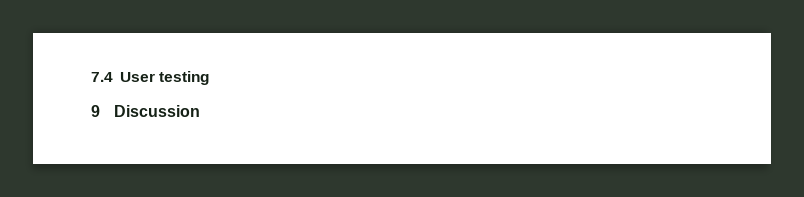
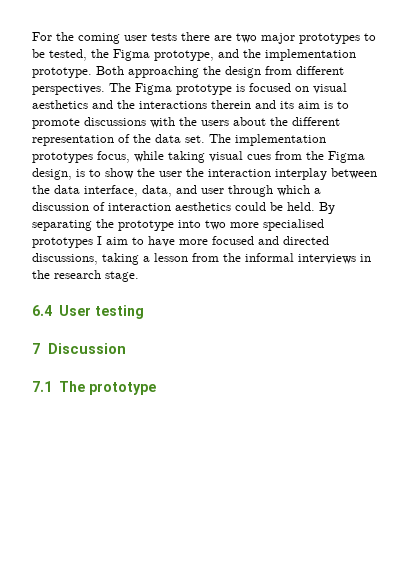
[91,72,113,82] 7.4 -> [32,32,376,44] [32,49,356,61] [32,66,344,78] [32,83,347,95] [32,100,349,109] [32,117,340,129] [32,134,326,146] [32,151,365,163] [32,168,377,180] [32,185,321,197] [32,202,335,214] [32,219,324,231] [32,236,329,248] [32,253,371,265] [32,270,139,282] [32,305,52,316] For the coming user tests there are two major prototypes to be tested, the Figma prototype, and the implementation prototype. Both approaching the design from different perspectives. The Figma prototype is focused on visual aesthetics and the interactions therein and its aim is to promote discussions with the users about the different representation of the data set. The implementation prototypes focus, while taking visual cues from the Figma design, is to show the user the interaction interplay between the data interface, data, and user through which a discussion of interaction aesthetics could be held. By separating the prototype into two more specialised prototypes I aim to have more focused and directed discussions, taking a lesson from the informal interviews in the research stage. // 6.4
[91,105,100,117] 9 -> [32,343,40,354] 7
(201, 111) none -> [32,381,156,395] // 7.1 The prototype

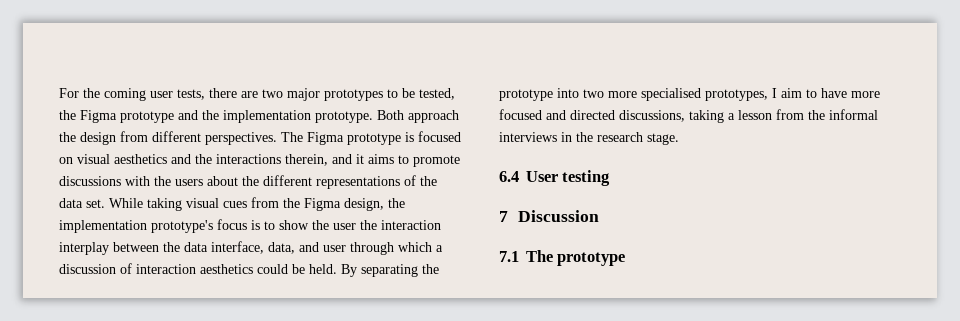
[151,33,177,41] tests -> [177,89,205,100] tests,
[154,50,214,61] prototype, -> [120,111,174,123] prototype
[128,66,199,78] approaching -> [408,110,459,123] approach
[211,100,333,109] therein and its aim is -> [285,154,394,166] therein, and it aims
[32,135,114,146] representation -> [316,176,400,189] representations
[209,134,326,146] [32,151,164,163] The implementation prototypes focus, while -> [109,198,143,208] While
(72, 174) none -> [388,198,405,208] [59,219,247,233] the implementation prototype's focus
[32,237,93,248] prototypes -> [705,89,768,101] prototypes,

